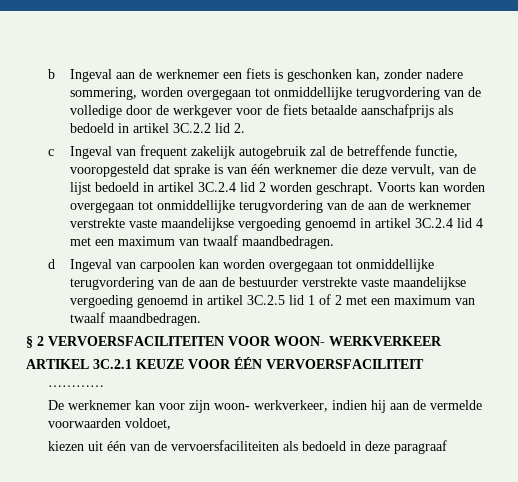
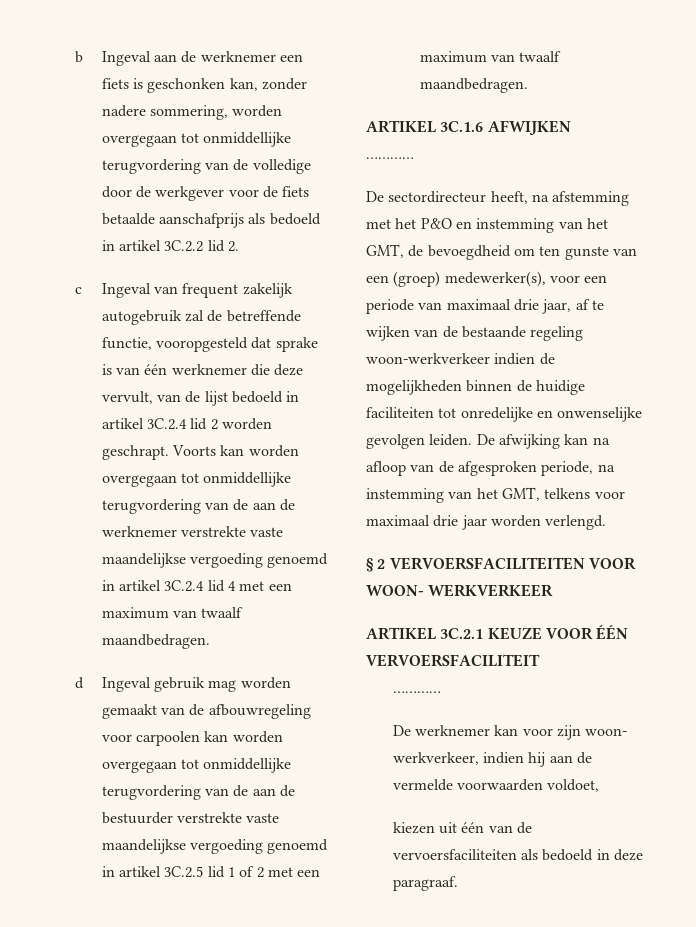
[115,262,136,269] van -> [153,677,291,692] [101,704,311,719] [101,734,132,742] gebruik mag worden gemaakt van de afbouwregeling voor
(201, 319) none -> [366,120,571,135] [366,157,414,159] [366,191,630,206] [366,218,608,233] [366,244,637,260] [366,271,608,287] [366,299,604,314] [366,326,584,341] [366,353,555,365] [366,380,585,395] [366,407,643,422] [366,434,610,449] [366,461,615,476] [366,487,625,503] [366,515,607,530] // ARTIKEL 3C.1.6 AFWIJKEN // ………… // De sectordirecteur heeft, na afstemming met het P&O en instemming van het GMT, de bevoegdheid om ten gunste van een (groep) medewerker(s), voor een periode van maximaal drie jaar, af te wijken van de bestaande regeling woon-werkverkeer indien de mogelijkheden binnen de huidige faciliteiten tot onredelijke en onwenselijke gevolgen leiden. De afwijking kan na afloop van de afgesproken periode, na instemming van het GMT, telkens voor maximaal drie jaar worden verlengd.
[393,440,447,454] paragraaf -> [392,876,458,891] paragraaf.

